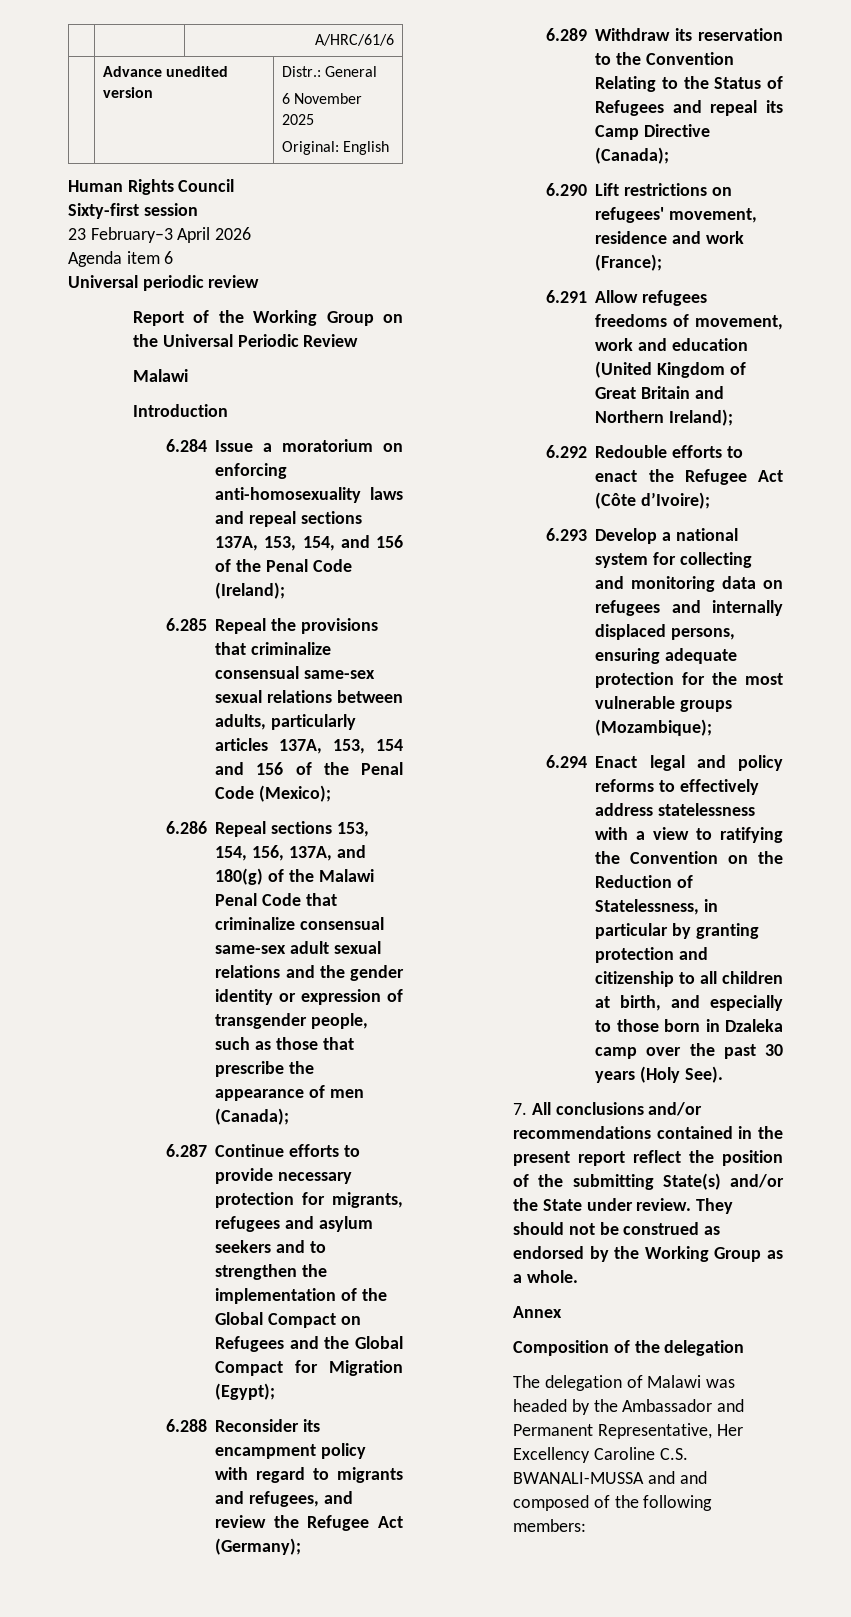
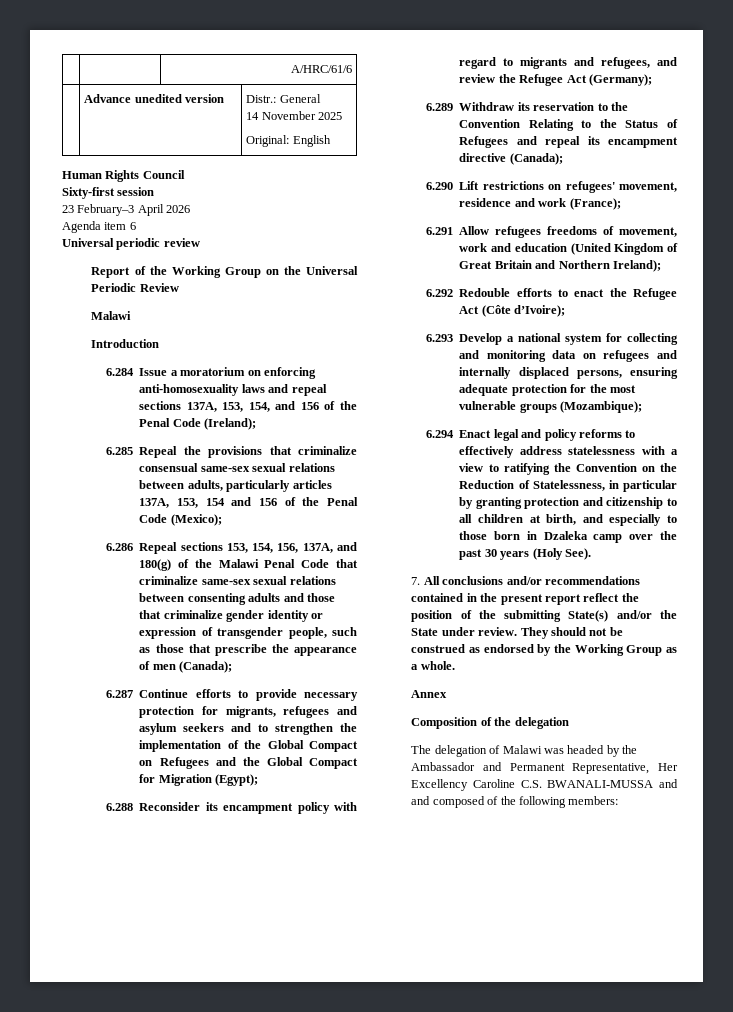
[282,93,291,104] 6 -> [246,112,260,120] 14
[300,917,385,930] [215,941,381,954] [215,965,345,978] consensual same-sex adult sexual relations and the -> [201,576,336,585] [139,593,335,605] [139,610,223,619] same-sex sexual relations between consenting adults and those that criminalize
[595,124,711,140] Camp Directive -> [608,137,678,148] [459,153,507,162] encampment directive

